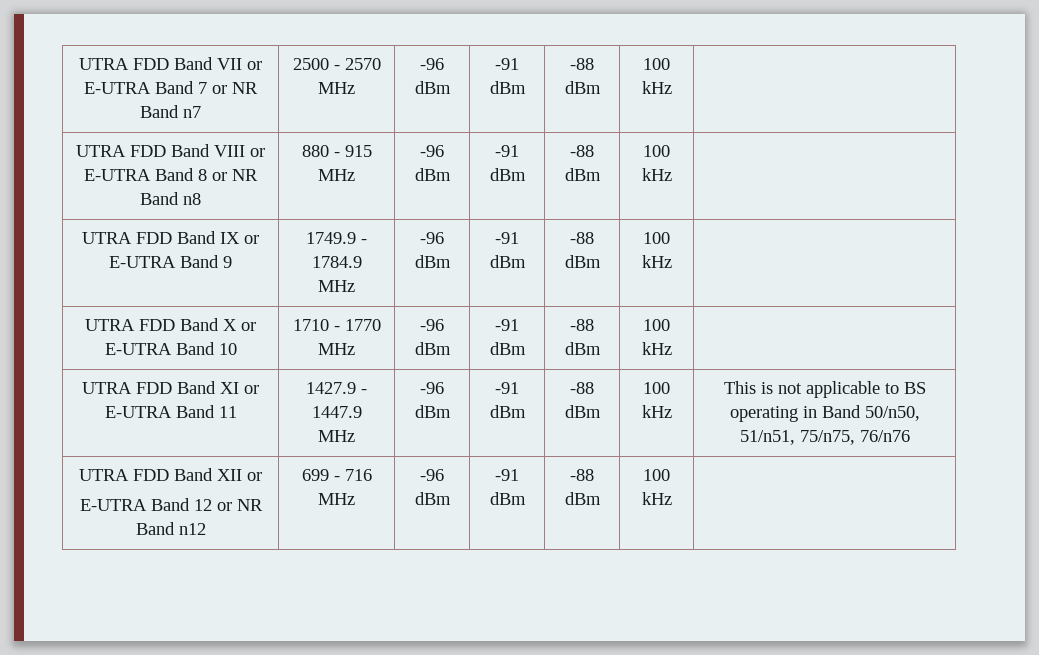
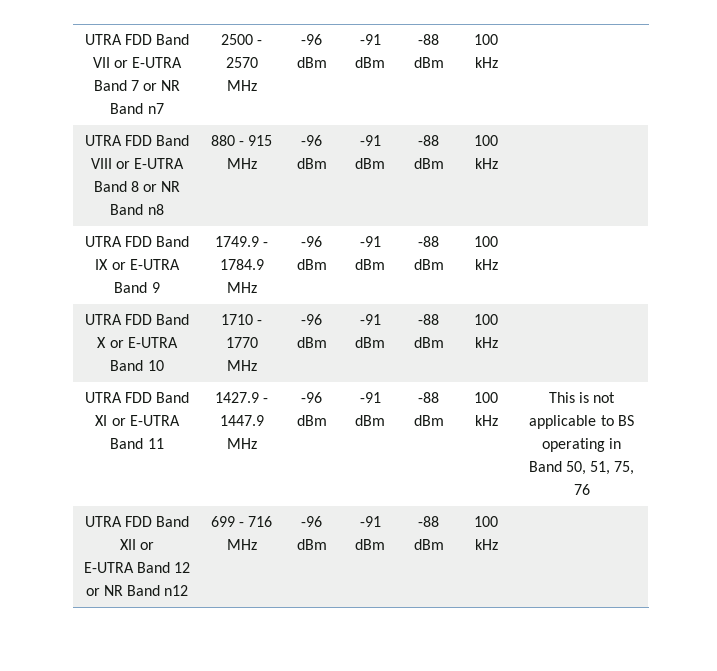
[864,406,920,421] [739,430,910,445] 50/n50, 51/n51, 75/n75, 76/n76 -> [565,461,635,475] [573,484,590,495] 50, 51, 75, 76

